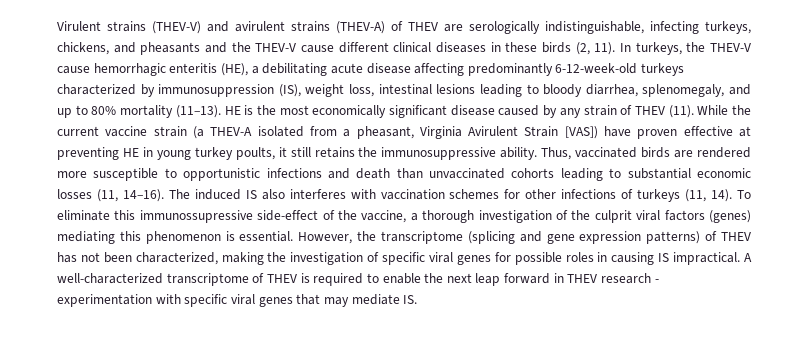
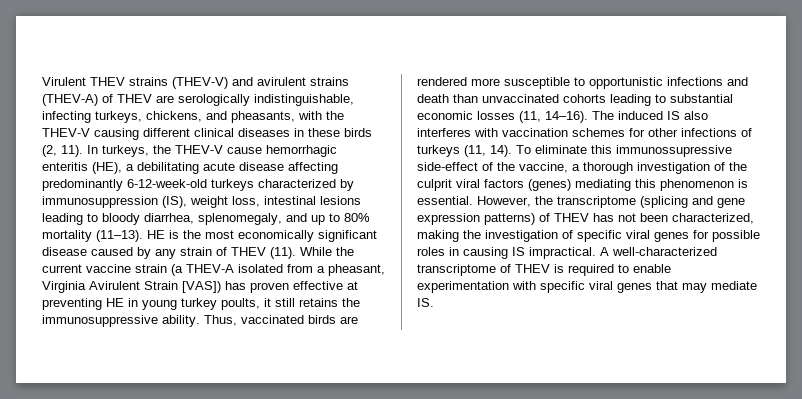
(101, 26) none -> [90,77,125,86] THEV
[140,42,334,55] pheasants and the THEV-V cause -> [231,111,344,123] [42,128,139,140] pheasants, with the THEV-V causing
[604,126,632,137] have -> [225,281,246,290] has
[424,273,659,286] the next leap forward in THEV research - -> (671, 268) none

